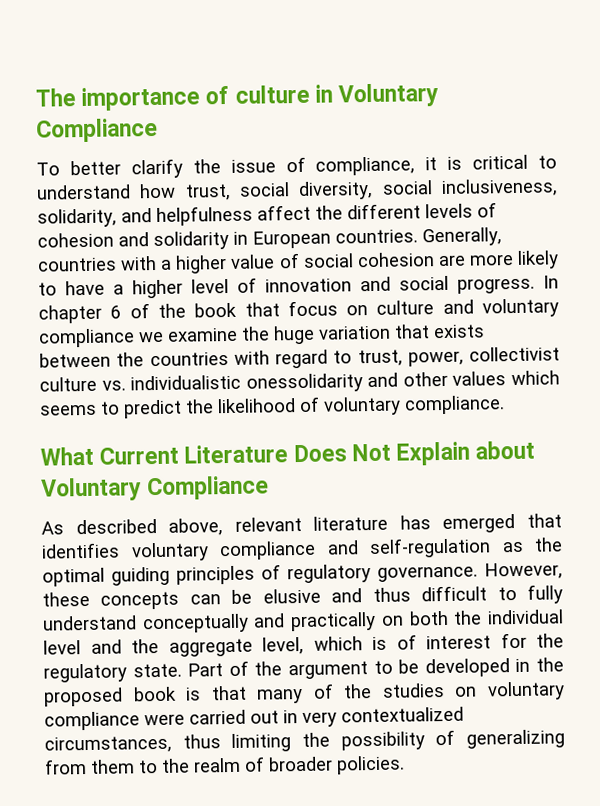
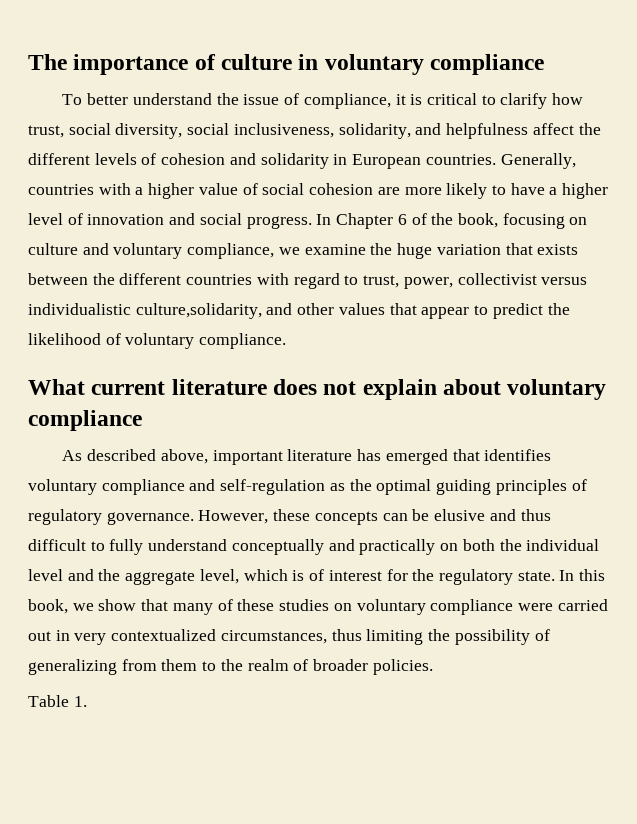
[338,83,440,108] [36,117,158,143] Voluntary Compliance -> [324,54,545,75] voluntary compliance
[130,158,183,179] clarify -> [132,93,212,105] understand
[36,184,131,200] understand -> [500,93,548,109] clarify
[38,304,102,324] chapter -> [336,213,394,229] Chapter
[194,300,338,318] book that focus -> [457,213,565,229] book, focusing
[38,328,135,348] compliance -> [187,243,275,259] compliance,
(145, 359) none -> [119,273,182,285] different
[39,373,363,393] culture vs. individualistic onessolidarity -> [541,277,588,285] [28,303,262,319] versus individualistic culture,solidarity,
[510,370,560,386] [40,404,97,416] which seems -> [389,303,470,319] that appear
[99,440,536,466] [41,475,270,502] Current Literature Does Not Explain about Voluntary Compliance -> [91,379,607,400] [28,410,142,431] current literature does not explain about voluntary compliance
[234,516,302,532] relevant -> [212,450,283,465] important
[187,657,565,680] [43,686,202,707] Part of the argument to be developed in the proposed book is -> [559,569,606,581] [28,599,137,614] In this book, we show
[343,684,373,699] the -> [237,599,275,611] these
(405, 765) none -> [28,695,87,707] // Table 1.

